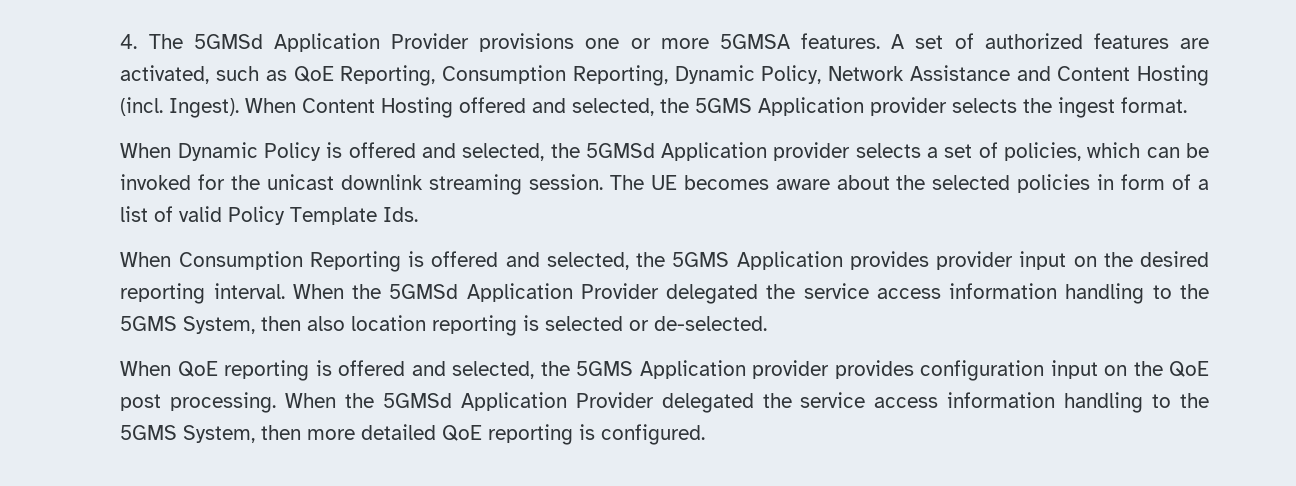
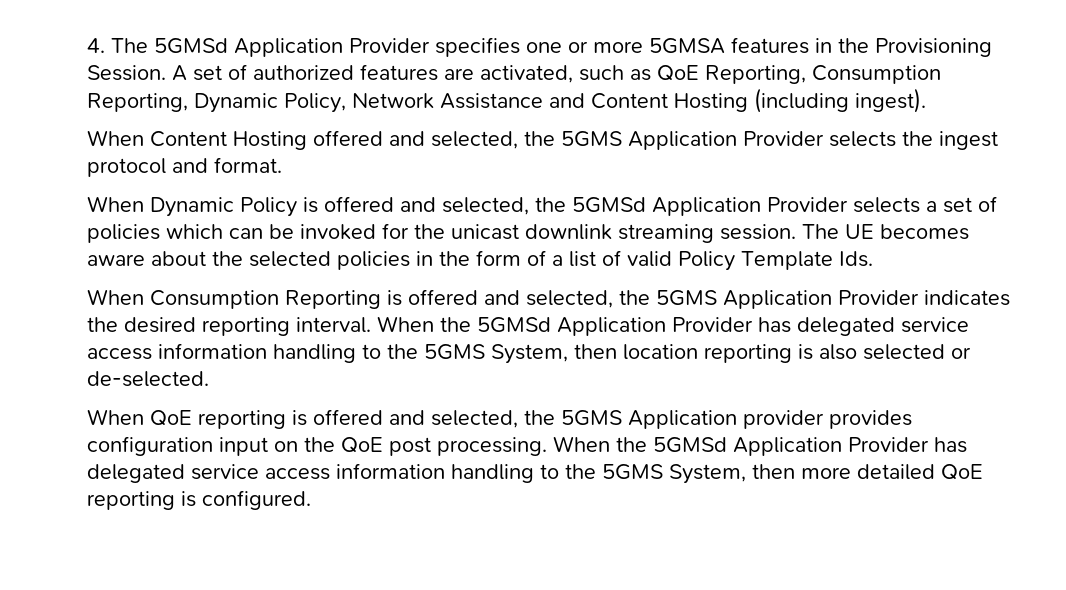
[479,33,575,52] provisions -> [434,37,520,57] specifies
[800,33,880,49] features. -> [730,37,992,57] [86,65,166,81] features in the Provisioning Session.
[120,97,240,118] (incl. Ingest). -> [753,88,926,113] (including ingest). //
[870,97,948,116] provider -> [742,131,824,146] Provider
(1116, 107) none -> [86,158,208,177] protocol and
[773,142,851,161] provider -> [766,197,848,212] Provider
[1004,142,1082,161] policies, -> [86,224,160,243] policies
(1115, 182) none -> [438,251,470,266] the
[849,251,1097,270] provides provider input on -> [837,290,1010,306] Provider indicates
[666,283,1209,304] [120,316,346,334] delegated the service access information handling to the 5GMS System, then also -> [757,317,969,336] [86,343,617,364] has delegated service access information handling to the 5GMS System, then
(540, 323) none -> [818,344,857,360] also
[661,393,792,413] delegated the -> [933,437,967,453] [86,464,185,483] has delegated

